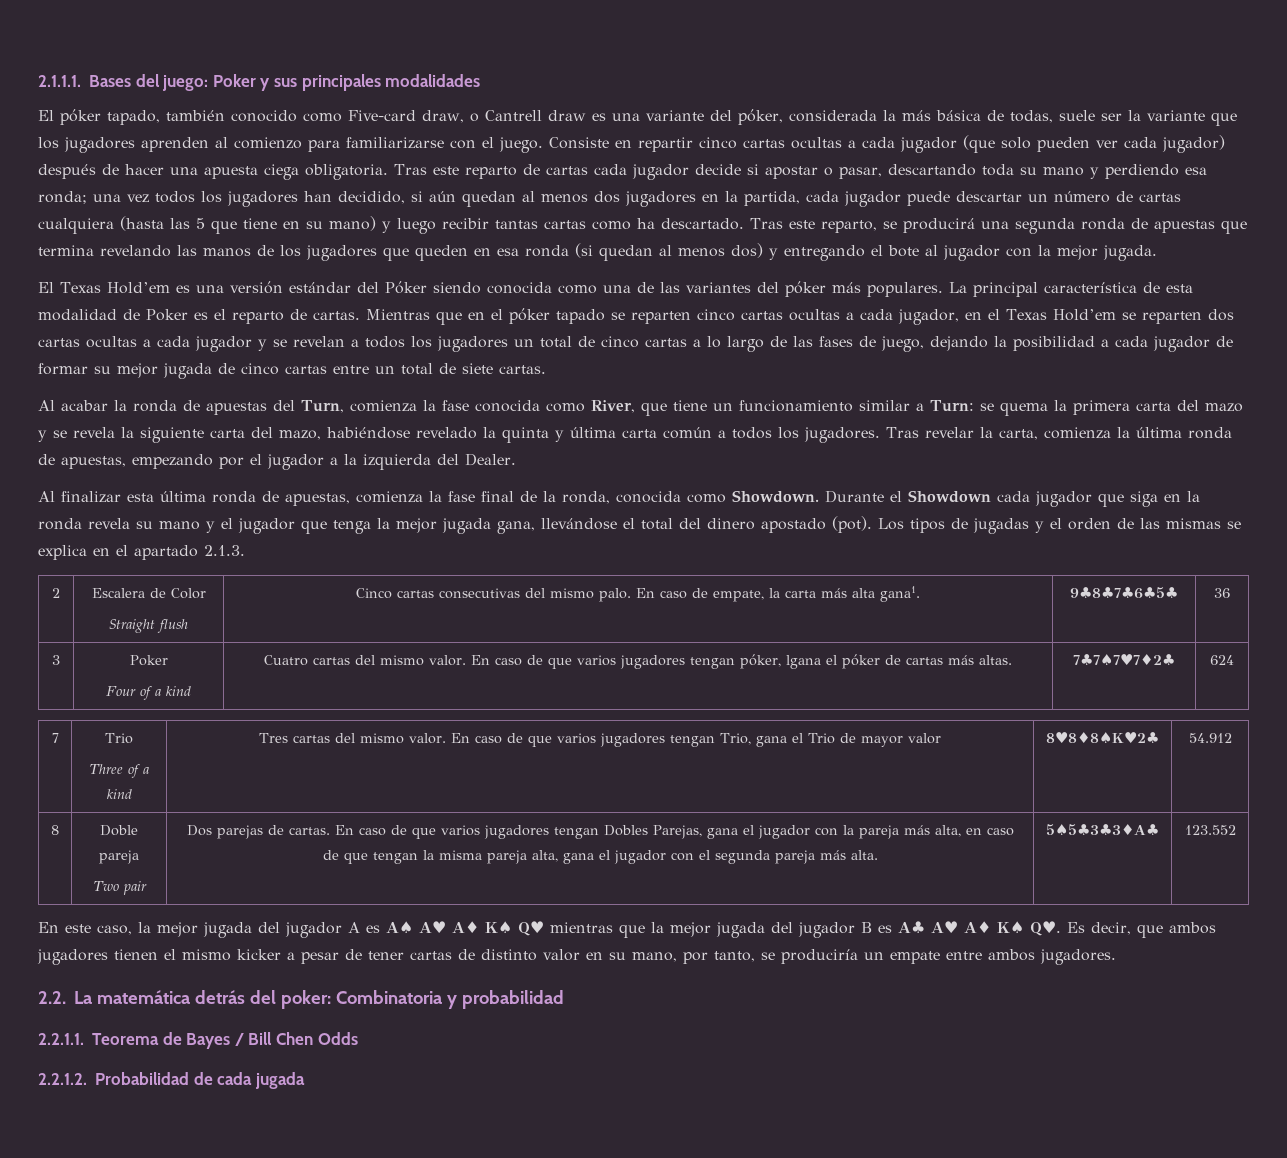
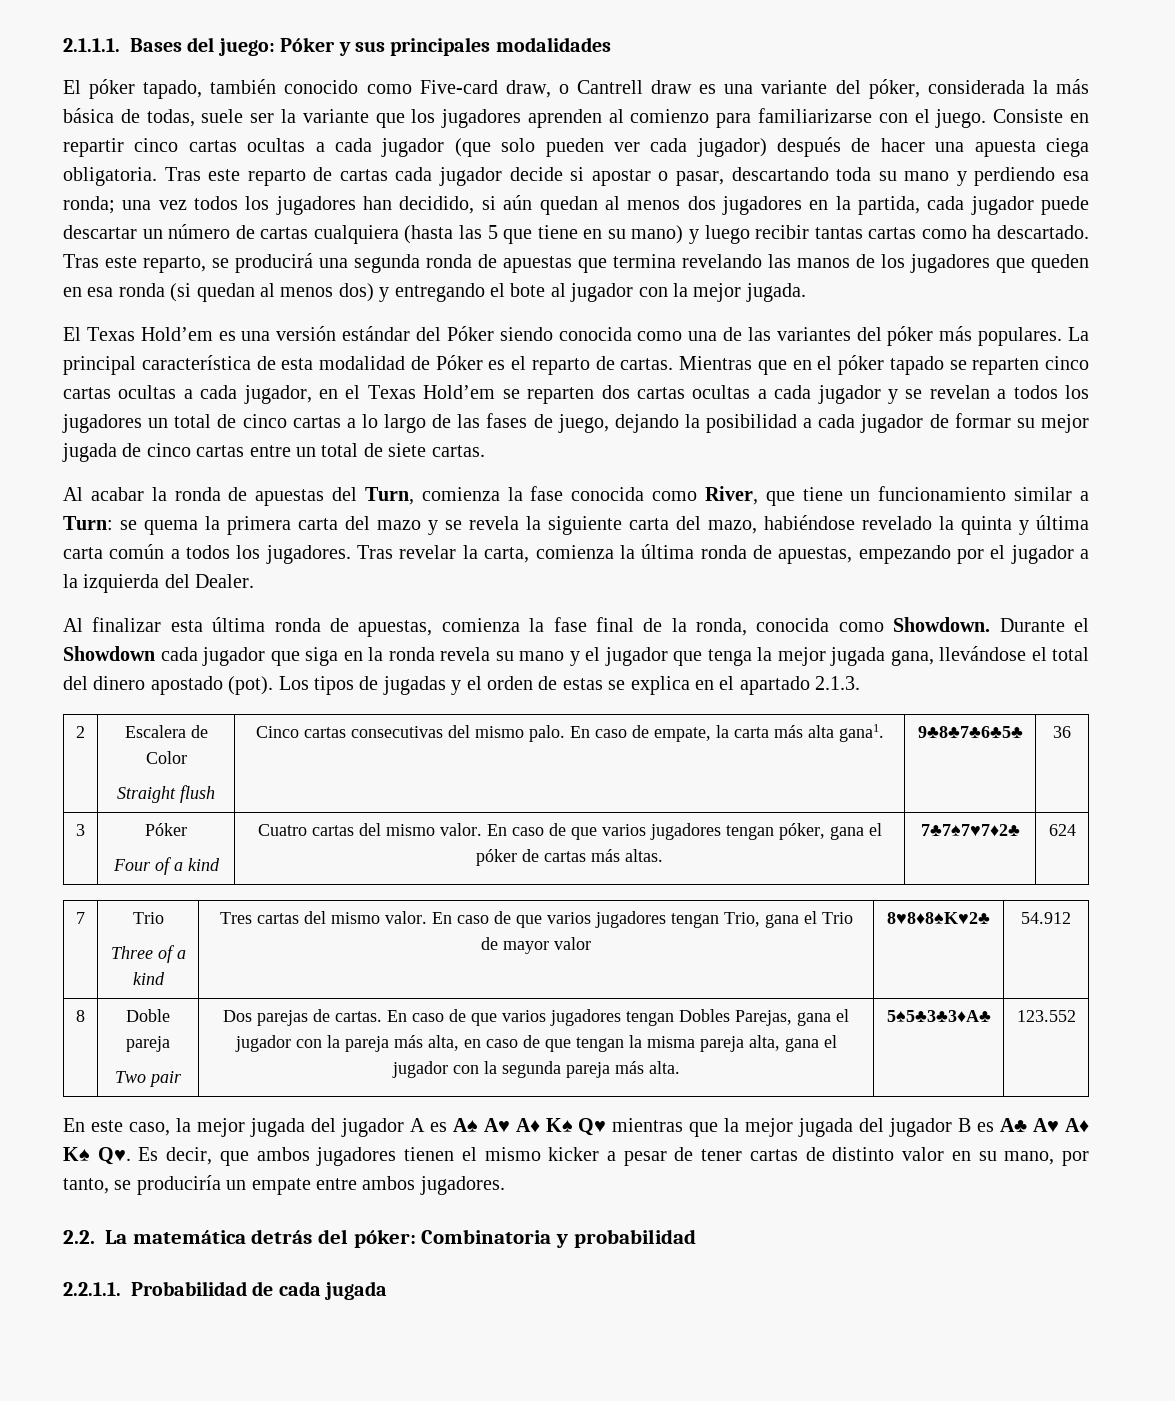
[212,74,256,87] Poker -> [280,37,336,52] Póker
[146,309,188,321] Poker -> [435,355,483,370] Póker
[1140,518,1221,529] las mismas -> [562,678,603,690] estas
[129,655,168,666] Poker -> [145,823,187,836] Póker
[786,655,821,669] lgana -> [829,826,864,840] gana
[698,850,710,860] el -> [483,1061,497,1074] la
[280,990,331,1009] poker: -> [353,1229,416,1248] póker:
[92,1032,358,1049] [38,1073,87,1085] Teorema de Bayes / Bill Chen Odds // 2.2.1.2. -> (121, 1289) none

